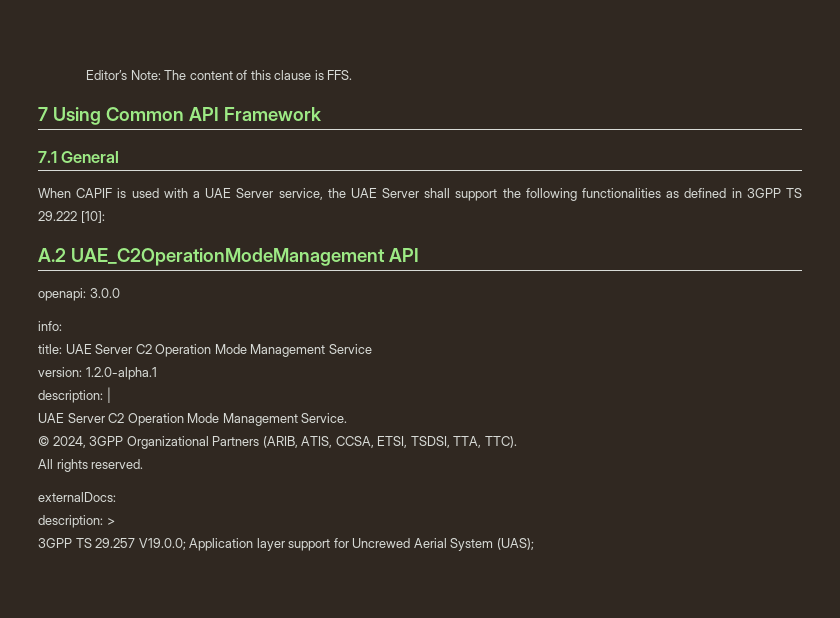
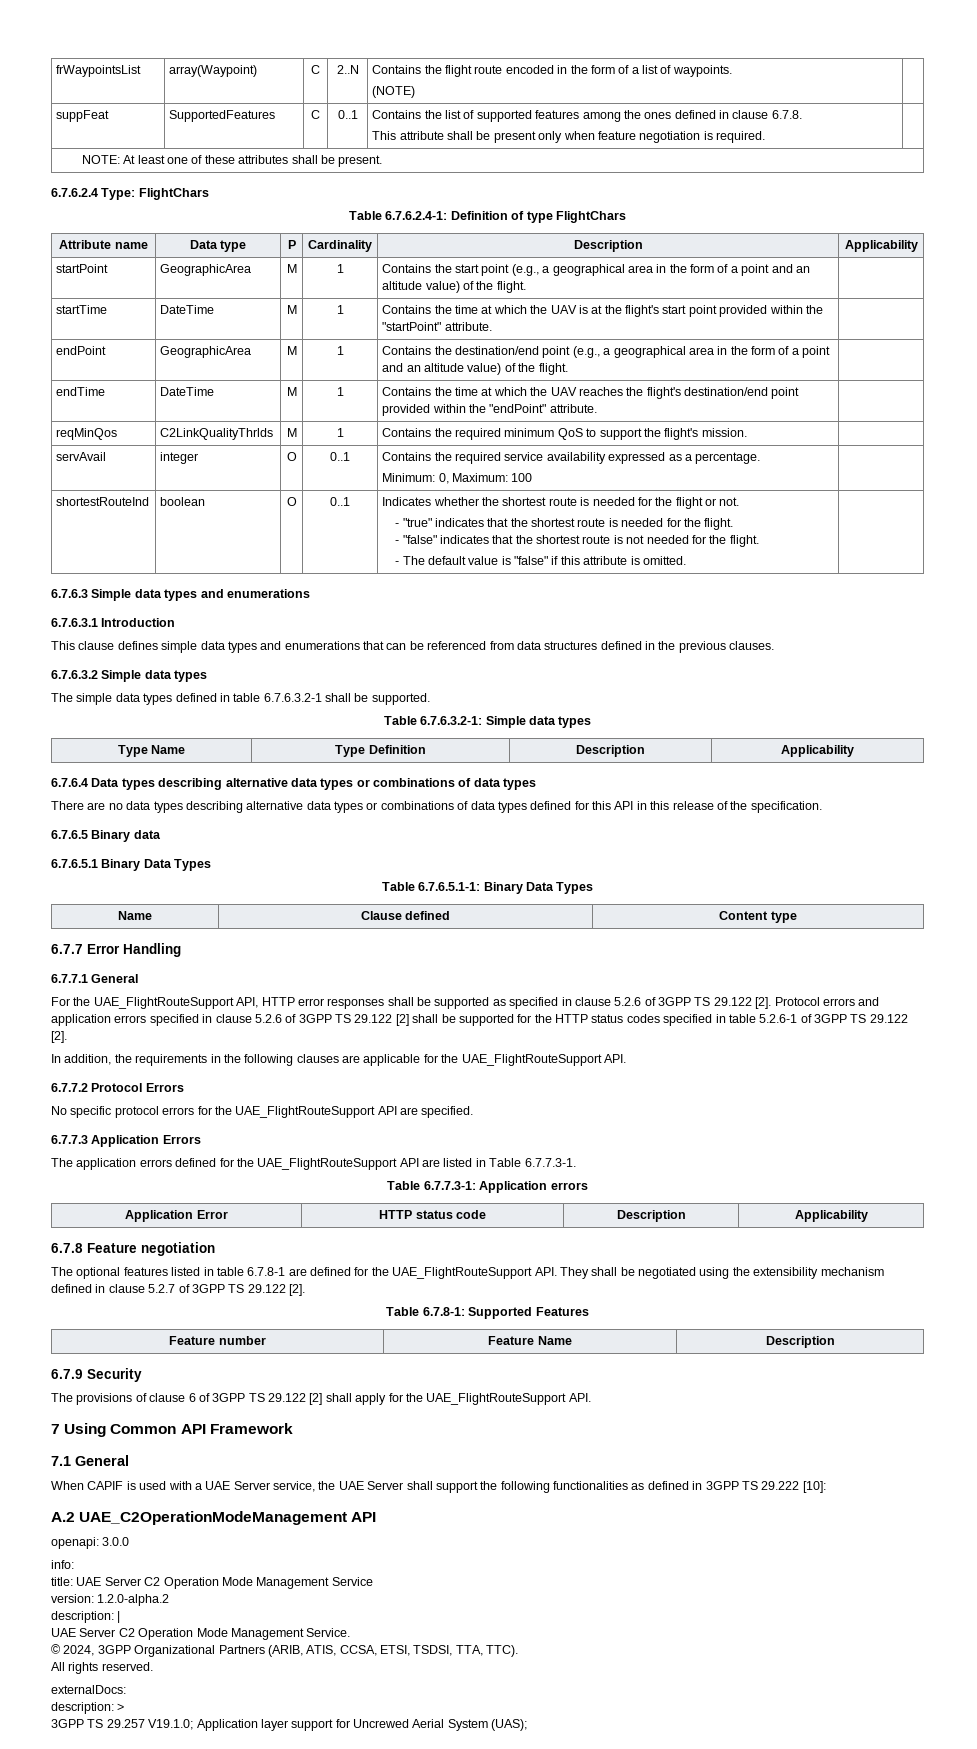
[86,70,353,80] Editor’s Note: The content of this clause is FFS. -> [56,65,142,77] [169,65,258,77] [311,65,320,74] [336,65,359,74] [372,65,732,77] [372,86,416,98] [56,110,110,122] [169,110,276,122] [311,110,320,119] [337,110,358,119] [372,110,802,122] [372,131,766,143] [81,155,383,167] [51,188,209,200] [349,211,626,223] [59,240,148,249] [189,240,247,252] [287,240,296,249] [308,240,372,252] [573,240,643,252] [844,240,918,252] [56,264,109,273] [160,264,252,276] [286,264,297,273] [336,264,344,273] [382,264,810,276] [382,281,526,293] [56,305,108,314] [160,305,215,314] [286,305,297,314] [336,305,344,314] [382,305,823,317] [382,322,492,331] [56,346,107,355] [160,346,252,358] [286,346,297,355] [336,346,344,355] [382,346,831,358] [382,363,568,375] [56,387,106,396] [160,387,215,396] [286,387,297,396] [336,387,344,396] [382,387,800,399] [382,404,597,416] [56,428,118,440] [160,428,274,440] [286,428,297,437] [336,428,344,437] [382,428,747,440] [56,452,107,461] [160,452,199,464] [286,452,297,461] [330,452,350,461] [382,452,761,464] [382,473,533,484] [56,497,150,506] [160,497,206,506] [286,497,297,506] [330,497,350,506] [382,497,740,509] [395,518,734,530] [395,535,759,547] [395,556,686,565] [51,589,310,601] [51,618,176,627] [51,641,775,653] [51,670,208,682] [51,693,430,705] [383,716,592,728] [117,745,186,757] [335,745,426,757] [576,745,646,757] [781,745,855,757] [51,778,537,790] [51,801,822,813] [51,830,161,842] [51,859,212,871] [381,882,594,894] [118,911,152,920] [360,911,451,920] [719,911,797,923] [51,943,181,957] [51,974,139,983] [51,997,880,1009] [51,1014,908,1026] [51,1031,67,1043] [51,1054,626,1066] [51,1083,184,1092] [51,1106,474,1118] [51,1135,201,1147] [51,1158,576,1170] [387,1181,588,1193] [125,1210,228,1222] [379,1210,486,1219] [616,1210,686,1222] [794,1210,868,1222] [51,1242,215,1256] [51,1267,884,1279] [51,1284,305,1296] [386,1307,589,1319] [169,1336,266,1345] [488,1336,572,1345] [765,1336,835,1348] [51,1368,142,1382] [51,1393,591,1405] frWaypointsList | array(Waypoint) | C | 2..N | Contains the flight route encoded in the form of a list of waypoints. // (NOTE) | // suppFeat | SupportedFeatures | C | 0..1 | Contains the list of supported features among the ones defined in clause 6.7.8. // This attribute shall be present only when feature negotiation is required. | // NOTE: At least one of these attributes shall be present. // 6.7.6.2.4 Type: FlightChars // Table 6.7.6.2.4-1: Definition of type FlightChars // Attribute name | Data type | P | Cardinality | Description | Applicability // startPoint | GeographicArea | M | 1 | Contains the start point (e.g., a geographical area in the form of a point and an altitude value) of the flight. | // startTime | DateTime | M | 1 | Contains the time at which the UAV is at the flight's start point provided within the "startPoint" attribute. | // endPoint | GeographicArea | M | 1 | Contains the destination/end point (e.g., a geographical area in the form of a point and an altitude value) of the flight. | // endTime | DateTime | M | 1 | Contains the time at which the UAV reaches the flight's destination/end point provided within the "endPoint" attribute. | // reqMinQos | C2LinkQualityThrlds | M | 1 | Contains the required minimum QoS to support the flight's mission. | // servAvail | integer | O | 0..1 | Contains the required service availability expressed as a percentage. // Minimum: 0, Maximum: 100 | // shortestRouteInd | boolean | O | 0..1 | Indicates whether the shortest route is needed for the flight or not. // - "true" indicates that the shortest route is needed for the flight. // - "false" indicates that the shortest route is not needed for the flight. // - The default value is "false" if this attribute is omitted. | // 6.7.6.3 Simple data types and enumerations // 6.7.6.3.1 Introduction // This clause defines simple data types and enumerations that can be referenced from data structures defined in the previous clauses. // 6.7.6.3.2 Simple data types // The simple data types defined in table 6.7.6.3.2-1 shall be supported. // Table 6.7.6.3.2-1: Simple data types // Type Name | Type Definition | Description | Applicability // 6.7.6.4 Data types describing alternative data types or combinations of data types // There are no data types describing alternative data types or combinations of data types defined for this API in this release of the specification. // 6.7.6.5 Binary data // 6.7.6.5.1 Binary Data Types // Table 6.7.6.5.1-1: Binary Data Types // Name | Clause defined | Content type // 6.7.7 Error Handling // 6.7.7.1 General // For the UAE_FlightRouteSupport API, HTTP error responses shall be supported as specified in clause 5.2.6 of 3GPP TS 29.122 [2]. Protocol errors and application errors specified in clause 5.2.6 of 3GPP TS 29.122 [2] shall be supported for the HTTP status codes specified in table 5.2.6-1 of 3GPP TS 29.122 [2]. // In addition, the requirements in the following clauses are applicable for the UAE_FlightRouteSupport API. // 6.7.7.2 Protocol Errors // No specific protocol errors for the UAE_FlightRouteSupport API are specified. // 6.7.7.3 Application Errors // The application errors defined for the UAE_FlightRouteSupport API are listed in Table 6.7.7.3-1. // Table 6.7.7.3-1: Application errors // Application Error | HTTP status code | Description | Applicability // 6.7.8 Feature negotiation // The optional features listed in table 6.7.8-1 are defined for the UAE_FlightRouteSupport API. They shall be negotiated using the extensibility mechanism defined in clause 5.2.7 of 3GPP TS 29.122 [2]. // Table 6.7.8-1: Supported Features // Feature number | Feature Name | Description // 6.7.9 Security // The provisions of clause 6 of 3GPP TS 29.122 [2] shall apply for the UAE_FlightRouteSupport API.
[85,367,157,380] 1.2.0-alpha.1 -> [97,1594,170,1606] 1.2.0-alpha.2
[138,538,186,550] V19.0.0; -> [148,1719,194,1730] V19.1.0;

